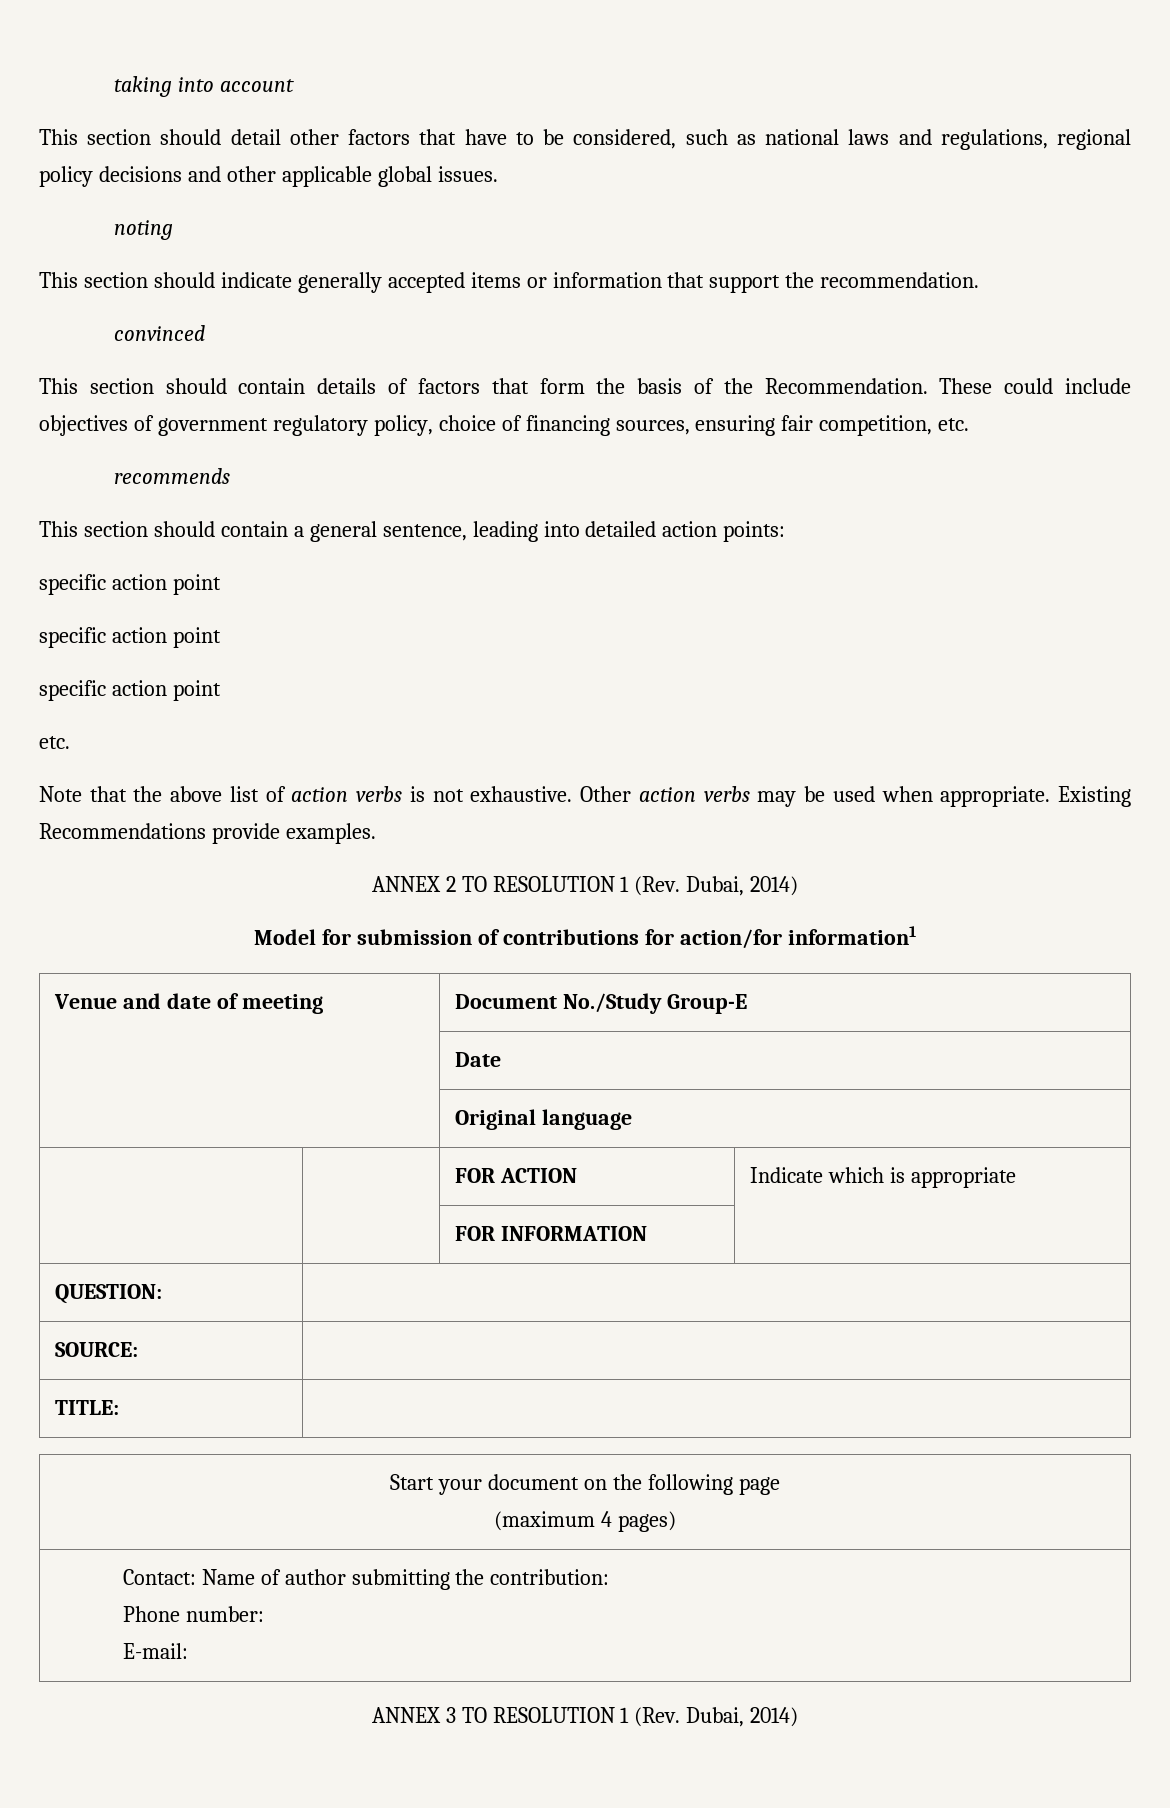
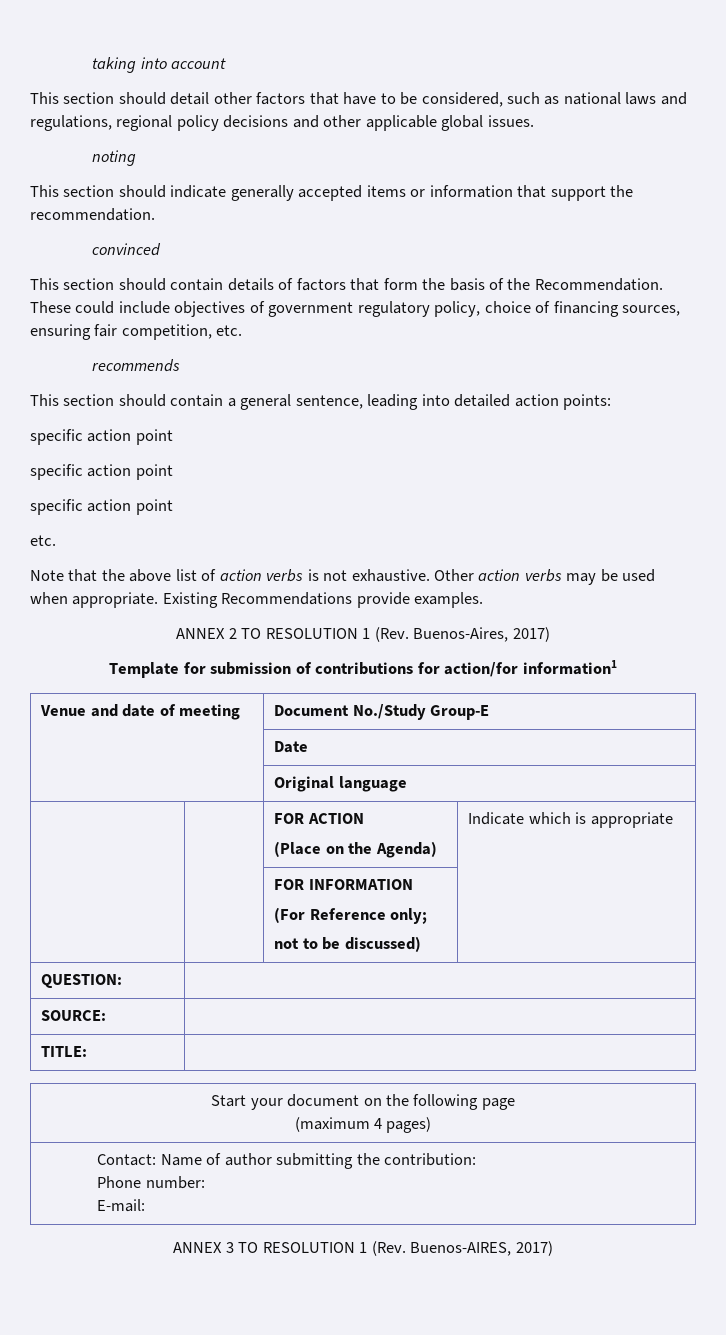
[686,876,799,896] [254,929,317,945] Dubai, 2014) // Model -> [413,627,550,642] [109,662,180,678] Buenos-Aires, 2017) // Template
(577, 1175) none -> [274,841,437,858] // (Place on the Agenda)
(647, 1233) none -> [274,907,428,924] [274,936,421,952] // (For Reference only; // not to be discussed)
[686,1707,799,1727] Dubai, 2014) -> [410,1241,553,1256] Buenos-AIRES, 2017)

